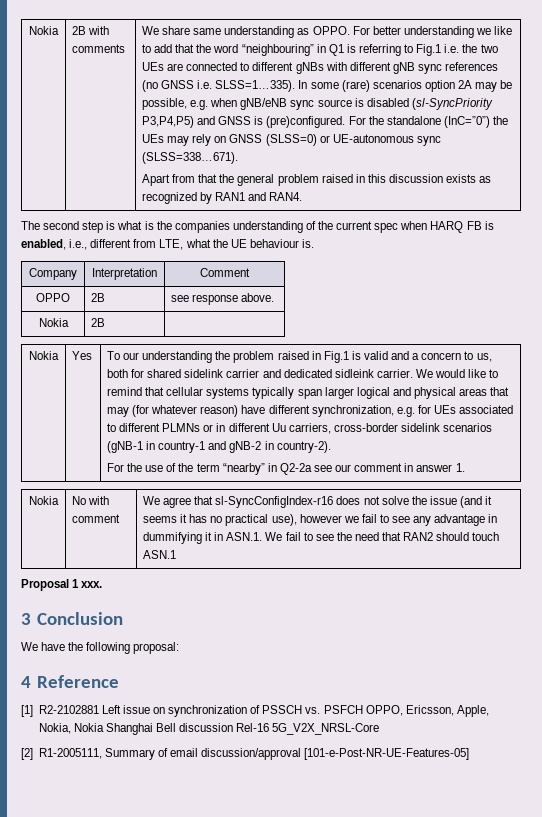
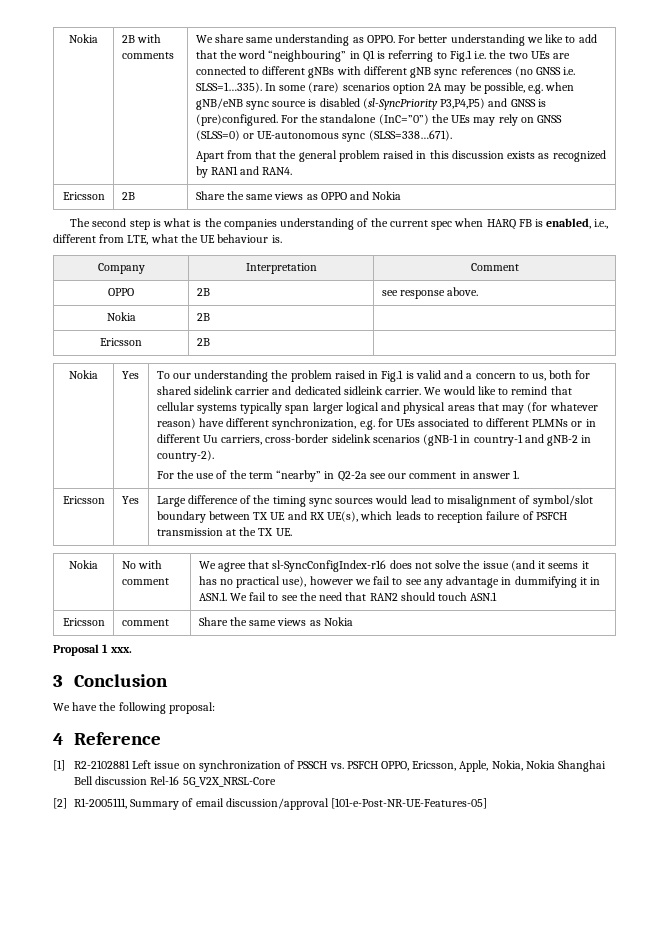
(303, 196) none -> [62,192,105,200] [121,192,135,200] [195,191,402,200] // Ericsson | 2B | Share the same views as OPPO and Nokia
(106, 322) none -> [100,338,142,346] [196,338,210,346] // Ericsson | 2B |
(465, 467) none -> [62,496,105,504] [121,496,139,504] [156,495,593,507] [156,511,567,523] [156,527,292,536] // Ericsson | Yes | Large difference of the timing sync sources would lead to misalignment of symbol/slot boundary between TX UE and RX UE(s), which leads to reception failure of PSFCH transmission at the TX UE.
(177, 554) none -> [62,618,105,626] [121,619,169,626] [198,617,353,626] // Ericsson | comment | Share the same views as Nokia

